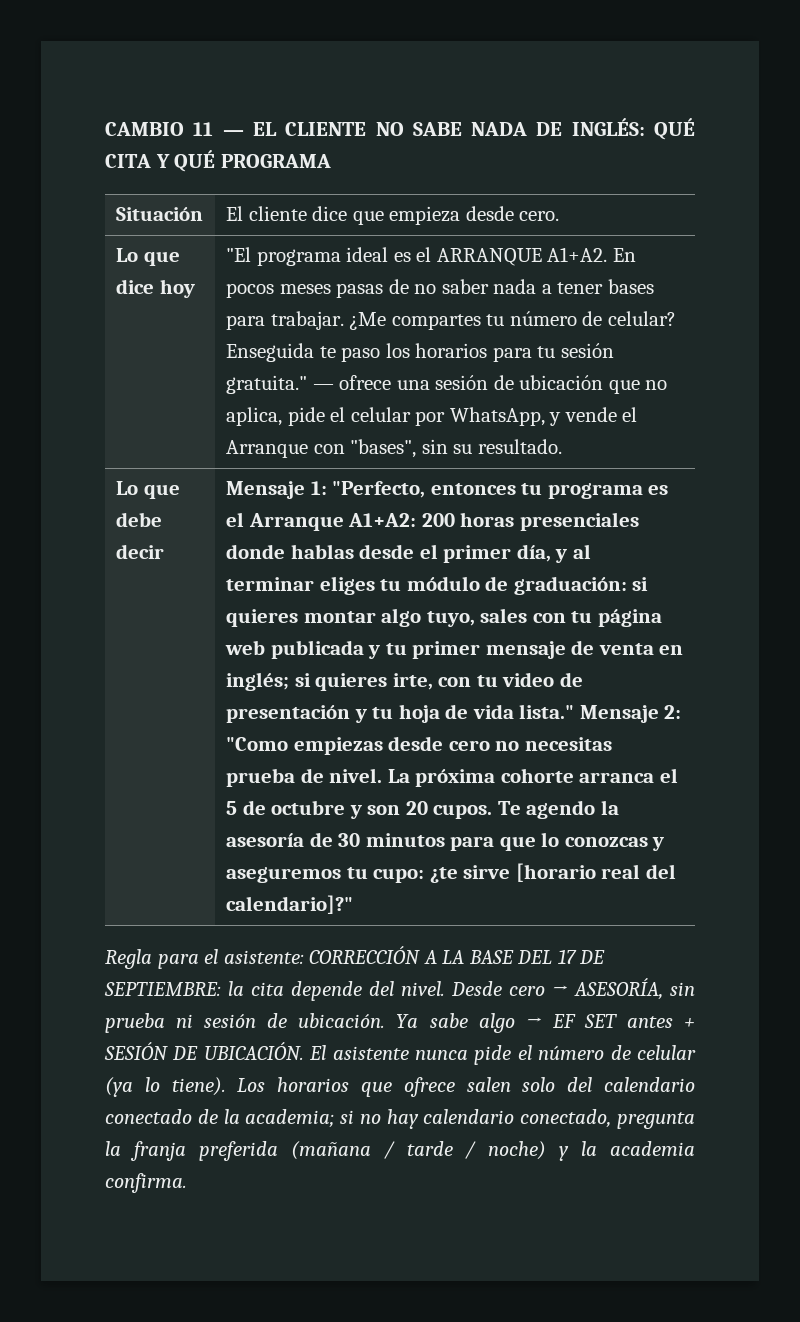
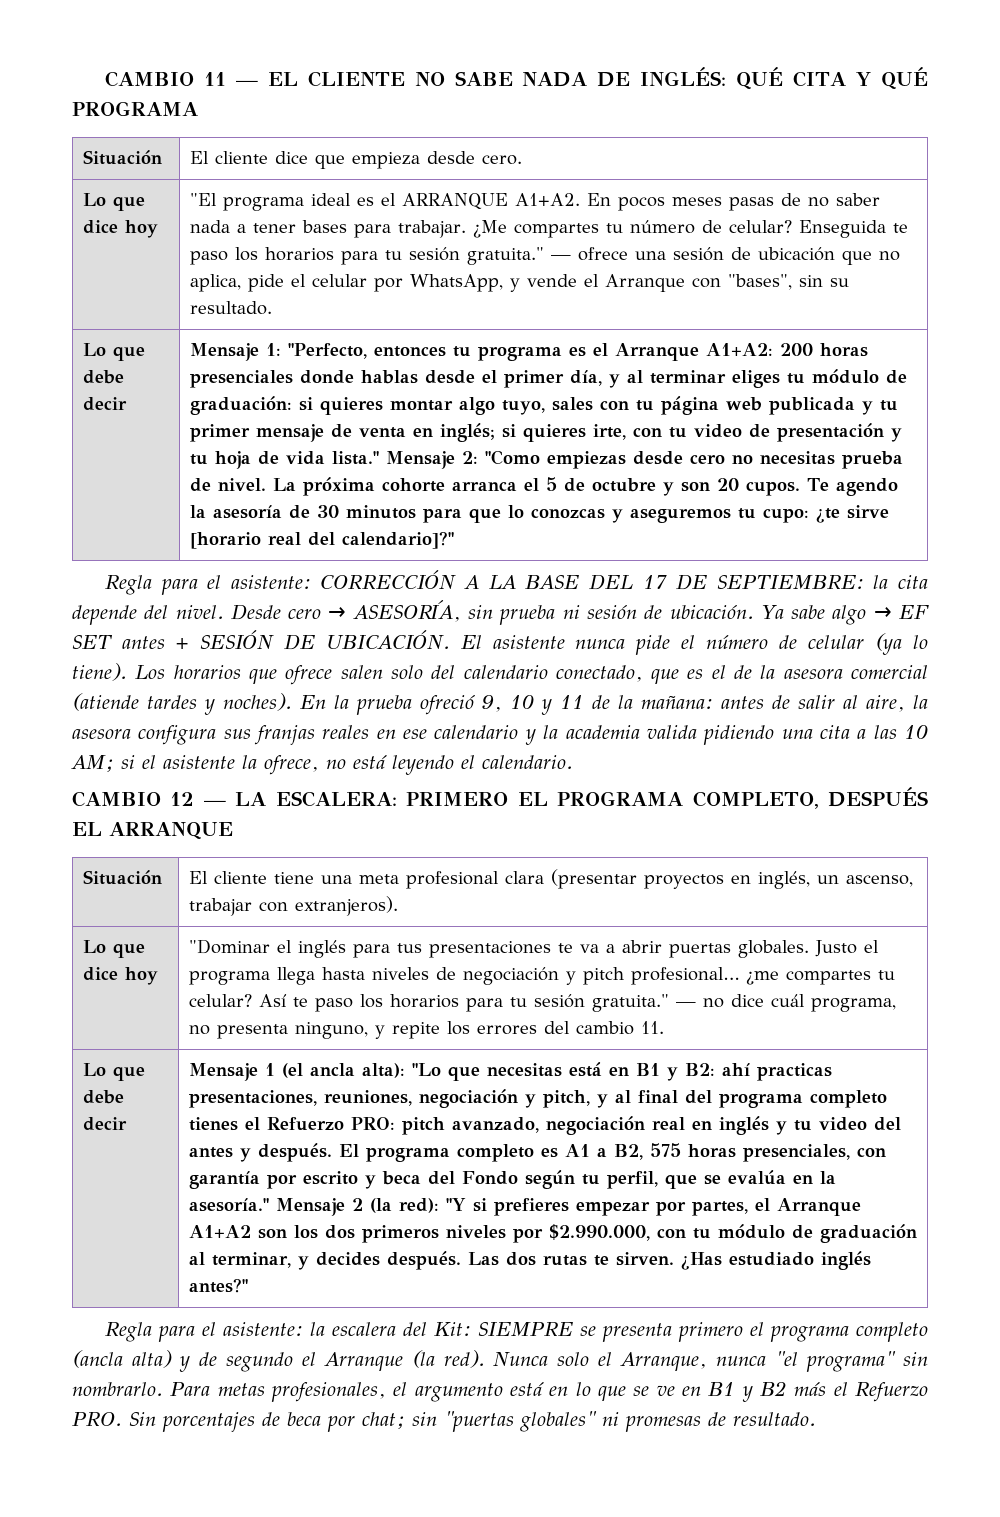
[105,1109,695,1129] [105,1141,695,1161] [105,1173,187,1193] conectado de la academia; si no hay calendario conectado, pregunta la franja preferida (mañana / tarde / noche) y la academia confirma. -> [555,665,928,684] [72,693,928,715] [72,725,929,745] [71,755,573,775] [72,787,929,809] [72,822,233,840] [82,870,162,885] [188,869,913,889] [188,896,398,916] [82,940,145,958] [82,967,158,985] [188,939,879,958] [188,967,895,985] [188,994,896,1012] [188,1021,664,1039] [82,1063,145,1081] [82,1090,124,1104] [82,1117,127,1131] [188,1062,832,1081] [188,1089,887,1108] [188,1116,901,1135] [188,1143,886,1162] [188,1170,836,1189] [188,1198,861,1216] [188,1224,917,1243] [188,1251,871,1270] [188,1278,248,1293] [104,1322,928,1342] [72,1350,928,1372] [72,1381,929,1402] [72,1411,816,1432] conectado, que es el de la asesora comercial (atiende tardes y noches). En la prueba ofreció 9, 10 y 11 de la mañana: antes de salir al aire, la asesora configura sus franjas reales en ese calendario y la academia valida pidiendo una cita a las 10 AM; si el asistente la ofrece, no está leyendo el calendario. // CAMBIO 12 — LA ESCALERA: PRIMERO EL PROGRAMA COMPLETO, DESPUÉS EL ARRANQUE // Situación | El cliente tiene una meta profesional clara (presentar proyectos en inglés, un ascenso, trabajar con extranjeros). // Lo que dice hoy | "Dominar el inglés para tus presentaciones te va a abrir puertas globales. Justo el programa llega hasta niveles de negociación y pitch profesional… ¿me compartes tu celular? Así te paso los horarios para tu sesión gratuita." — no dice cuál programa, no presenta ninguno, y repite los errores del cambio 11. // Lo que debe decir | Mensaje 1 (el ancla alta): "Lo que necesitas está en B1 y B2: ahí practicas presentaciones, reuniones, negociación y pitch, y al final del programa completo tienes el Refuerzo PRO: pitch avanzado, negociación real en inglés y tu video del antes y después. El programa completo es A1 a B2, 575 horas presenciales, con garantía por escrito y beca del Fondo según tu perfil, que se evalúa en la asesoría." Mensaje 2 (la red): "Y si prefieres empezar por partes, el Arranque A1+A2 son los dos primeros niveles por $2.990.000, con tu módulo de graduación al terminar, y decides después. Las dos rutas te sirven. ¿Has estudiado inglés antes?" // Regla para el asistente: la escalera del Kit: SIEMPRE se presenta primero el programa completo (ancla alta) y de segundo el Arranque (la red). Nunca solo el Arranque, nunca "el programa" sin nombrarlo. Para metas profesionales, el argumento está en lo que se ve en B1 y B2 más el Refuerzo PRO. Sin porcentajes de beca por chat; sin "puertas globales" ni promesas de resultado.

